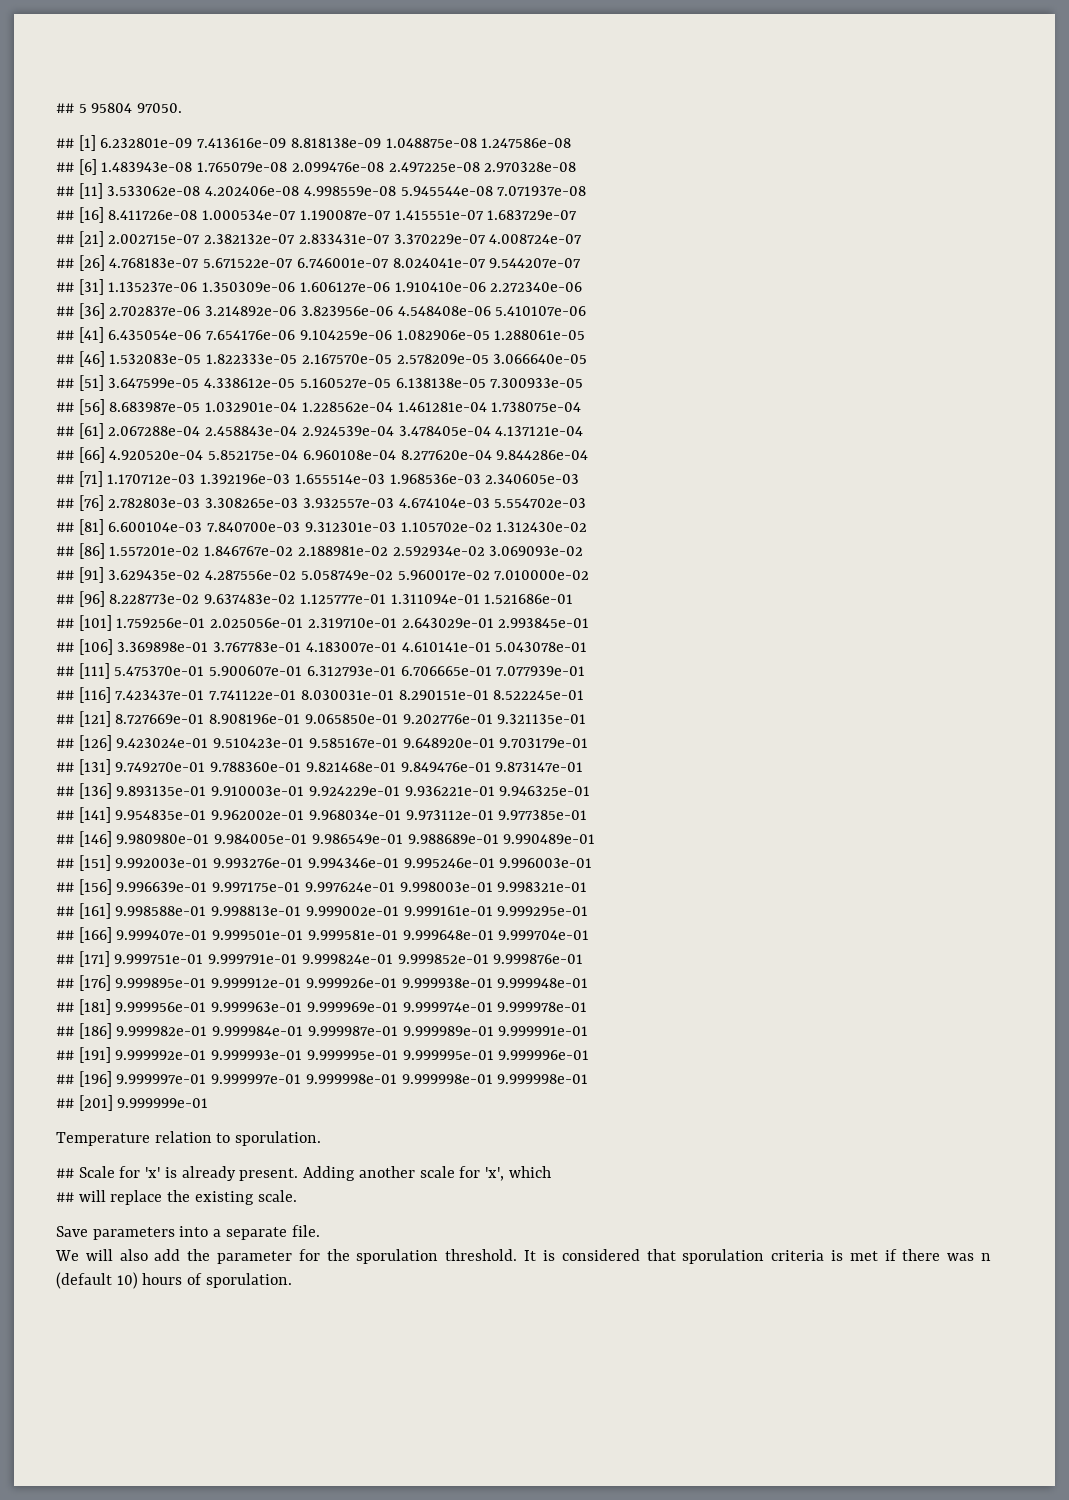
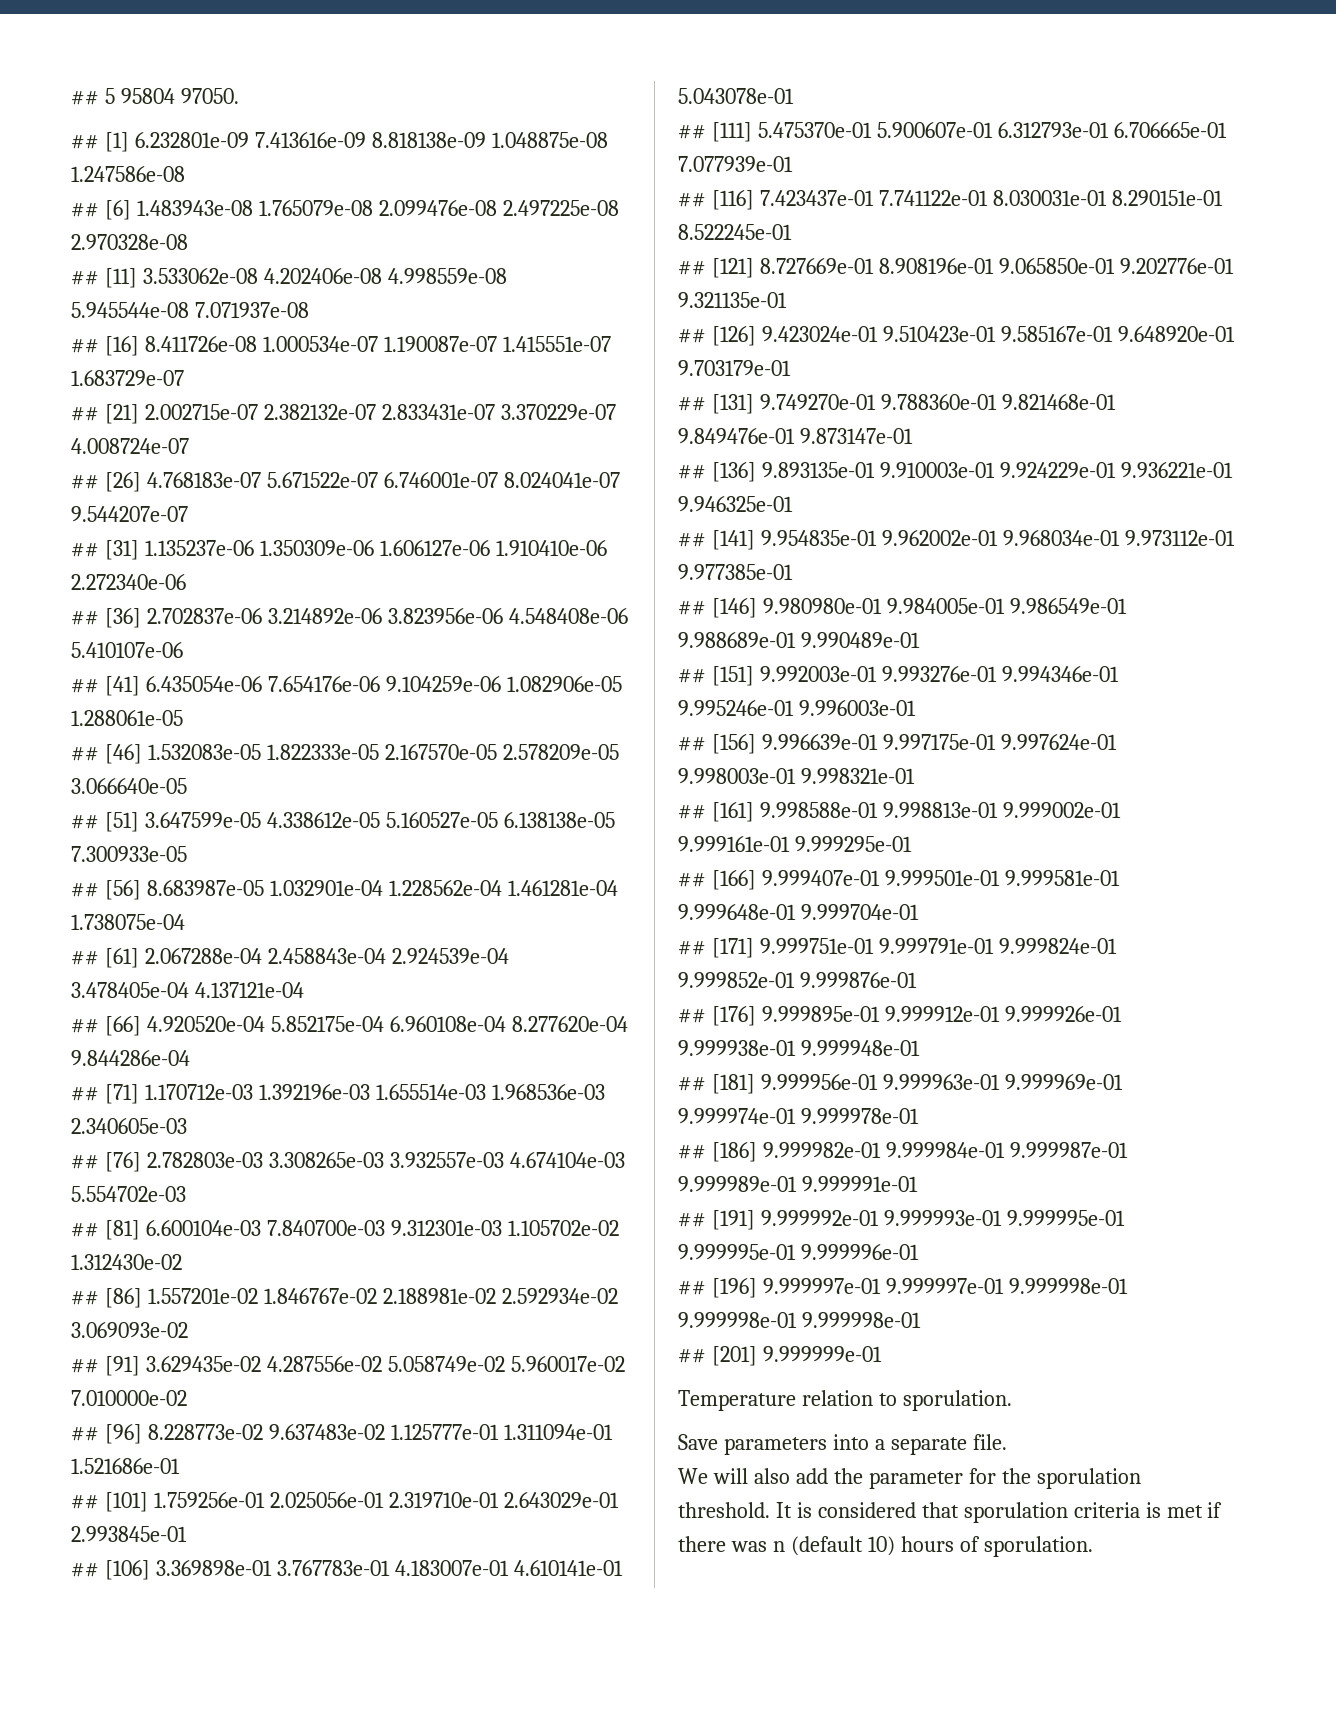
[56,1166,551,1181] [56,1190,297,1205] // ## Scale for 'x' is already present. Adding another scale for 'x', which // ## will replace the existing scale. -> (1012, 1400) none

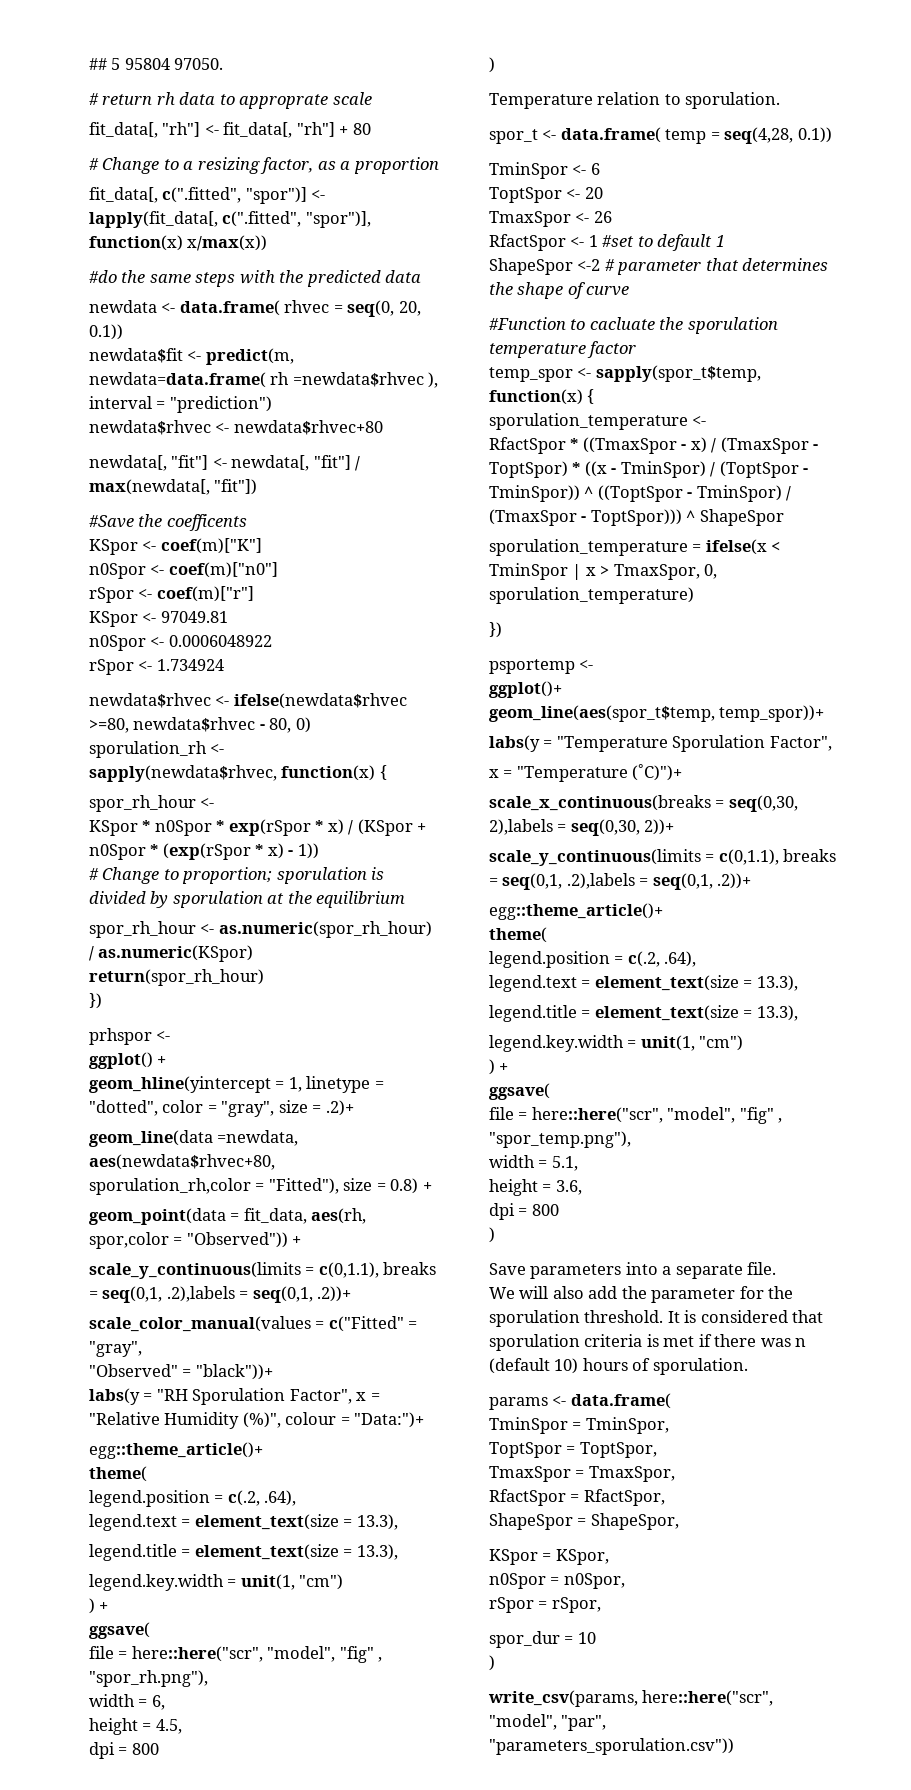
[71,132,608,152] [71,166,185,182] [71,200,619,220] [71,234,188,250] [71,268,507,288] [71,302,309,318] [71,336,611,356] [71,370,184,386] [71,404,616,424] [71,438,189,454] [71,472,620,492] [71,506,188,522] [71,540,607,560] [71,574,186,590] [71,608,628,628] [71,642,183,658] [71,676,622,696] [71,710,183,726] [71,744,619,764] [71,778,187,794] [71,812,615,832] [71,846,187,862] [71,880,618,900] [71,914,185,930] [71,948,509,968] [71,982,304,998] [71,1016,628,1036] [71,1050,190,1066] [71,1084,605,1104] [71,1118,187,1134] [71,1152,625,1172] [71,1186,186,1202] [71,1220,619,1240] [71,1254,182,1270] [71,1288,618,1308] [71,1322,188,1338] [71,1356,625,1376] [71,1390,187,1406] [71,1424,613,1444] [71,1458,180,1474] [71,1492,619,1512] [71,1526,187,1542] [71,1560,623,1580] [678,88,794,104] [678,122,1227,142] [678,156,793,172] [678,190,1223,210] [678,224,792,240] [678,258,1234,278] [678,292,787,308] [678,326,1235,346] [678,360,791,376] [678,394,1116,414] [678,428,913,444] [678,462,1233,482] [678,496,793,512] [678,530,1235,550] [678,564,793,580] [678,598,1127,618] [678,632,920,648] [678,666,1119,686] [678,700,916,716] [678,734,1117,754] [678,768,915,784] [678,802,1121,822] [678,836,912,852] [678,870,1120,890] [678,904,919,920] [678,938,1117,958] [678,972,917,988] [678,1006,1122,1026] [678,1040,920,1056] [678,1074,1123,1094] [678,1108,919,1124] [678,1142,1128,1162] [678,1176,918,1192] [678,1210,1125,1230] [678,1244,919,1260] [678,1278,1128,1298] [678,1312,921,1328] [678,1346,882,1366] [678,1390,1012,1411] ## [1] 6.232801e-09 7.413616e-09 8.818138e-09 1.048875e-08 1.247586e-08 // ## [6] 1.483943e-08 1.765079e-08 2.099476e-08 2.497225e-08 2.970328e-08 // ## [11] 3.533062e-08 4.202406e-08 4.998559e-08 5.945544e-08 7.071937e-08 // ## [16] 8.411726e-08 1.000534e-07 1.190087e-07 1.415551e-07 1.683729e-07 // ## [21] 2.002715e-07 2.382132e-07 2.833431e-07 3.370229e-07 4.008724e-07 // ## [26] 4.768183e-07 5.671522e-07 6.746001e-07 8.024041e-07 9.544207e-07 // ## [31] 1.135237e-06 1.350309e-06 1.606127e-06 1.910410e-06 2.272340e-06 // ## [36] 2.702837e-06 3.214892e-06 3.823956e-06 4.548408e-06 5.410107e-06 // ## [41] 6.435054e-06 7.654176e-06 9.104259e-06 1.082906e-05 1.288061e-05 // ## [46] 1.532083e-05 1.822333e-05 2.167570e-05 2.578209e-05 3.066640e-05 // ## [51] 3.647599e-05 4.338612e-05 5.160527e-05 6.138138e-05 7.300933e-05 // ## [56] 8.683987e-05 1.032901e-04 1.228562e-04 1.461281e-04 1.738075e-04 // ## [61] 2.067288e-04 2.458843e-04 2.924539e-04 3.478405e-04 4.137121e-04 // ## [66] 4.920520e-04 5.852175e-04 6.960108e-04 8.277620e-04 9.844286e-04 // ## [71] 1.170712e-03 1.392196e-03 1.655514e-03 1.968536e-03 2.340605e-03 // ## [76] 2.782803e-03 3.308265e-03 3.932557e-03 4.674104e-03 5.554702e-03 // ## [81] 6.600104e-03 7.840700e-03 9.312301e-03 1.105702e-02 1.312430e-02 // ## [86] 1.557201e-02 1.846767e-02 2.188981e-02 2.592934e-02 3.069093e-02 // ## [91] 3.629435e-02 4.287556e-02 5.058749e-02 5.960017e-02 7.010000e-02 // ## [96] 8.228773e-02 9.637483e-02 1.125777e-01 1.311094e-01 1.521686e-01 // ## [101] 1.759256e-01 2.025056e-01 2.319710e-01 2.643029e-01 2.993845e-01 // ## [106] 3.369898e-01 3.767783e-01 4.183007e-01 4.610141e-01 5.043078e-01 // ## [111] 5.475370e-01 5.900607e-01 6.312793e-01 6.706665e-01 7.077939e-01 // ## [116] 7.423437e-01 7.741122e-01 8.030031e-01 8.290151e-01 8.522245e-01 // ## [121] 8.727669e-01 8.908196e-01 9.065850e-01 9.202776e-01 9.321135e-01 // ## [126] 9.423024e-01 9.510423e-01 9.585167e-01 9.648920e-01 9.703179e-01 // ## [131] 9.749270e-01 9.788360e-01 9.821468e-01 9.849476e-01 9.873147e-01 // ## [136] 9.893135e-01 9.910003e-01 9.924229e-01 9.936221e-01 9.946325e-01 // ## [141] 9.954835e-01 9.962002e-01 9.968034e-01 9.973112e-01 9.977385e-01 // ## [146] 9.980980e-01 9.984005e-01 9.986549e-01 9.988689e-01 9.990489e-01 // ## [151] 9.992003e-01 9.993276e-01 9.994346e-01 9.995246e-01 9.996003e-01 // ## [156] 9.996639e-01 9.997175e-01 9.997624e-01 9.998003e-01 9.998321e-01 // ## [161] 9.998588e-01 9.998813e-01 9.999002e-01 9.999161e-01 9.999295e-01 // ## [166] 9.999407e-01 9.999501e-01 9.999581e-01 9.999648e-01 9.999704e-01 // ## [171] 9.999751e-01 9.999791e-01 9.999824e-01 9.999852e-01 9.999876e-01 // ## [176] 9.999895e-01 9.999912e-01 9.999926e-01 9.999938e-01 9.999948e-01 // ## [181] 9.999956e-01 9.999963e-01 9.999969e-01 9.999974e-01 9.999978e-01 // ## [186] 9.999982e-01 9.999984e-01 9.999987e-01 9.999989e-01 9.999991e-01 // ## [191] 9.999992e-01 9.999993e-01 9.999995e-01 9.999995e-01 9.999996e-01 // ## [196] 9.999997e-01 9.999997e-01 9.999998e-01 9.999998e-01 9.999998e-01 // ## [201] 9.999999e-01 // Temperature relation to sporulation. -> [89,92,372,109] [89,122,371,138] [89,157,439,174] [89,187,326,204] [89,211,371,228] [89,235,268,251] [89,270,422,287] [89,300,421,317] [89,324,123,340] [89,348,294,365] [89,372,439,388] [89,396,272,413] [89,420,383,435] [89,455,361,471] [89,479,258,495] [89,514,247,531] [89,538,262,555] [89,562,278,579] [89,586,254,603] [89,611,228,627] [89,635,272,651] [89,659,224,675] [89,693,407,709] [89,717,311,733] [89,741,225,758] [89,765,387,782] [89,795,215,812] [89,819,427,836] [89,843,319,860] [89,867,385,884] [89,891,406,908] [89,921,432,938] [89,945,254,962] [89,969,264,986] [89,993,102,1009] [89,1028,171,1045] [89,1052,167,1069] [89,1076,384,1093] [89,1100,354,1117] [89,1130,299,1147] [89,1154,275,1170] [89,1178,432,1195] [89,1208,367,1225] [89,1232,302,1249] [89,1262,437,1279] [89,1286,352,1303] [89,1316,418,1332] [89,1341,142,1357] [89,1364,273,1380] [89,1388,380,1405] [89,1412,425,1429] [89,1442,263,1459] [89,1466,147,1482] [89,1490,297,1507] [89,1514,398,1531] [89,1544,398,1561] [89,1574,344,1591] [89,1598,109,1614] [89,1622,150,1639] [89,1646,383,1663] [89,1670,208,1687] [89,1694,165,1710] [89,1718,182,1735] [89,1742,159,1759] [489,57,495,73] [489,92,781,109] [489,127,832,144] [489,162,600,179] [489,187,603,203] [489,211,612,227] [489,234,725,251] [489,258,829,275] [489,282,630,299] [489,317,778,334] [489,341,637,358] [489,365,761,382] [489,389,595,405] [489,413,707,430] [489,437,819,454] [489,461,809,478] [489,485,792,502] [489,509,784,526] [489,539,781,556] [489,563,718,580] [489,587,694,604] [489,622,502,638] [489,659,594,674] [489,681,562,698] [489,705,825,722] [489,735,832,752] [489,764,683,782] [489,795,798,812] [489,819,675,836] [489,849,837,866] [489,873,752,890] [489,903,663,920] [489,927,547,943] [489,951,697,968] [489,975,798,992] [489,1005,798,1022] [489,1035,744,1052] [489,1059,509,1075] [489,1083,550,1100] [489,1107,783,1124] [489,1131,631,1148] [489,1155,578,1171] [489,1179,582,1196] [489,1203,559,1220] [489,1227,495,1243] # return rh data to approprate scale // fit_data[, "rh"] <- fit_data[, "rh"] + 80 // # Change to a resizing factor, as a proportion // fit_data[, c(".fitted", "spor")] <- lapply(fit_data[, c(".fitted", "spor")], function(x) x/max(x)) // #do the same steps with the predicted data // newdata <- data.frame( rhvec = seq(0, 20, 0.1)) // newdata$fit <- predict(m, newdata=data.frame( rh =newdata$rhvec ), interval = "prediction") // newdata$rhvec <- newdata$rhvec+80 // newdata[, "fit"] <- newdata[, "fit"] / max(newdata[, "fit"]) // #Save the coefficents // KSpor <- coef(m)["K"] // n0Spor <- coef(m)["n0"] // rSpor <- coef(m)["r"] // KSpor <- 97049.81 // n0Spor <- 0.0006048922 // rSpor <- 1.734924 // newdata$rhvec <- ifelse(newdata$rhvec >=80, newdata$rhvec - 80, 0) // sporulation_rh <- // sapply(newdata$rhvec, function(x) { // spor_rh_hour <- // KSpor * n0Spor * exp(rSpor * x) / (KSpor + n0Spor * (exp(rSpor * x) - 1)) // # Change to proportion; sporulation is divided by sporulation at the equilibrium // spor_rh_hour <- as.numeric(spor_rh_hour) / as.numeric(KSpor) // return(spor_rh_hour) // }) // prhspor <- // ggplot() + // geom_hline(yintercept = 1, linetype = "dotted", color = "gray", size = .2)+ // geom_line(data =newdata, aes(newdata$rhvec+80, sporulation_rh,color = "Fitted"), size = 0.8) + // geom_point(data = fit_data, aes(rh, spor,color = "Observed")) + // scale_y_continuous(limits = c(0,1.1), breaks = seq(0,1, .2),labels = seq(0,1, .2))+ // scale_color_manual(values = c("Fitted" = "gray", // "Observed" = "black"))+ // labs(y = "RH Sporulation Factor", x = "Relative Humidity (%)", colour = "Data:")+ // egg::theme_article()+ // theme( // legend.position = c(.2, .64), // legend.text = element_text(size = 13.3), // legend.title = element_text(size = 13.3), // legend.key.width = unit(1, "cm") // ) + // ggsave( // file = here::here("scr", "model", "fig" , "spor_rh.png"), // width = 6, // height = 4.5, // dpi = 800 // ) // Temperature relation to sporulation. // spor_t <- data.frame( temp = seq(4,28, 0.1)) // TminSpor <- 6 // ToptSpor <- 20 // TmaxSpor <- 26 // RfactSpor <- 1 #set to default 1 // ShapeSpor <-2 # parameter that determines the shape of curve // #Function to cacluate the sporulation temperature factor // temp_spor <- sapply(spor_t$temp, function(x) { // sporulation_temperature <- // RfactSpor * ((TmaxSpor - x) / (TmaxSpor - ToptSpor) * ((x - TminSpor) / (ToptSpor - TminSpor)) ^ ((ToptSpor - TminSpor) / (TmaxSpor - ToptSpor))) ^ ShapeSpor // sporulation_temperature = ifelse(x < TminSpor | x > TmaxSpor, 0, sporulation_temperature) // }) // psportemp <- // ggplot()+ // geom_line(aes(spor_t$temp, temp_spor))+ // labs(y = "Temperature Sporulation Factor", // x = "Temperature (˚C)")+ // scale_x_continuous(breaks = seq(0,30, 2),labels = seq(0,30, 2))+ // scale_y_continuous(limits = c(0,1.1), breaks = seq(0,1, .2),labels = seq(0,1, .2))+ // egg::theme_article()+ // theme( // legend.position = c(.2, .64), // legend.text = element_text(size = 13.3), // legend.title = element_text(size = 13.3), // legend.key.width = unit(1, "cm") // ) + // ggsave( // file = here::here("scr", "model", "fig" , "spor_temp.png"), // width = 5.1, // height = 3.6, // dpi = 800 // )
(1093, 1546) none -> [489,1393,671,1410] [489,1417,669,1434] [489,1442,657,1458] [489,1466,675,1482] [489,1489,665,1506] [489,1513,679,1530] [489,1549,609,1565] [489,1573,625,1589] [489,1597,601,1613] [489,1631,596,1648] [489,1655,495,1671] [488,1690,774,1707] [489,1714,607,1731] [489,1738,734,1755] // params <- data.frame( // TminSpor = TminSpor, // ToptSpor = ToptSpor, // TmaxSpor = TmaxSpor, // RfactSpor = RfactSpor, // ShapeSpor = ShapeSpor, // KSpor = KSpor, // n0Spor = n0Spor, // rSpor = rSpor, // spor_dur = 10 // ) // write_csv(params, here::here("scr", "model", "par", "parameters_sporulation.csv"))

